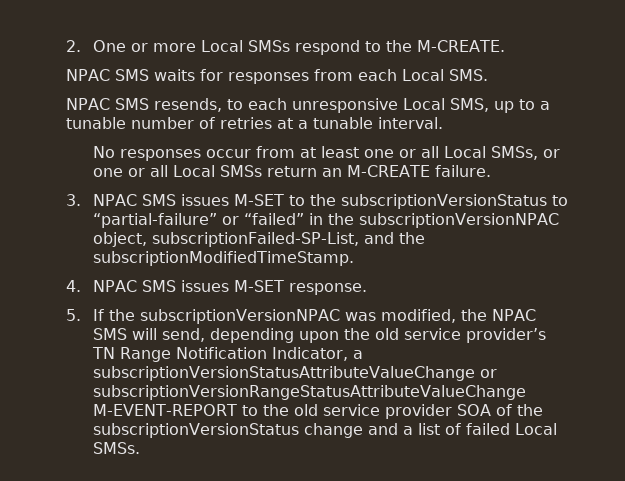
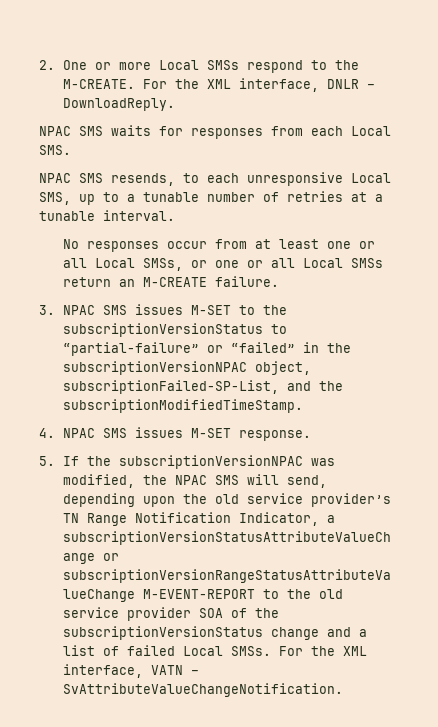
(506, 46) none -> [143,78,376,92] [63,98,176,111] For the XML interface, DNLR – DownloadReply.
(141, 448) none -> [279,646,368,656] [63,664,200,678] [63,683,344,697] For the XML interface, VATN – SvAttributeValueChangeNotification.

